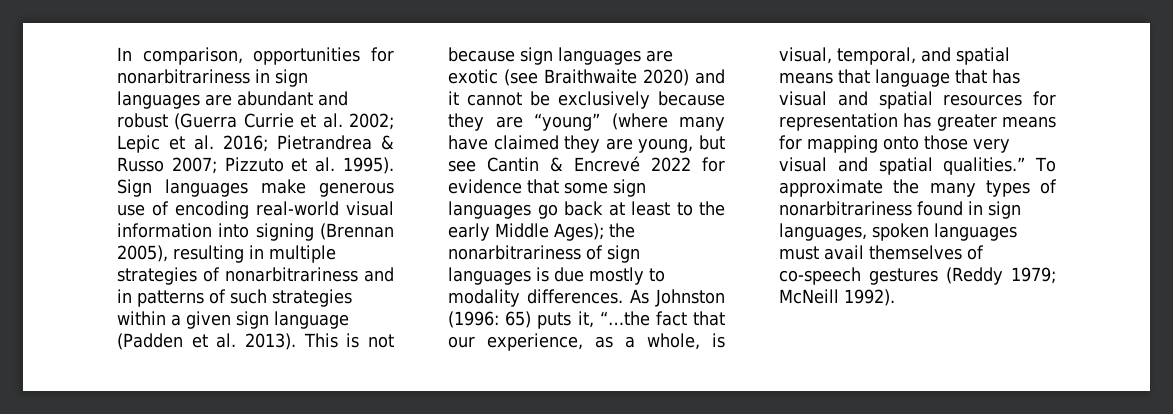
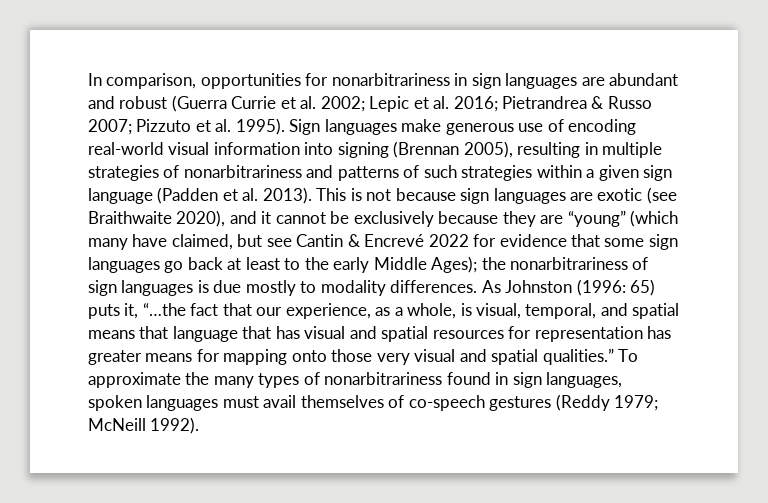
[117,289,132,303] in -> (334, 171) none
[643,69,689,86] 2020) -> [176,210,226,227] 2020),
[611,113,668,130] (where -> [630,210,679,227] (which
[493,135,694,153] claimed they are young, -> [171,234,233,250] claimed,

